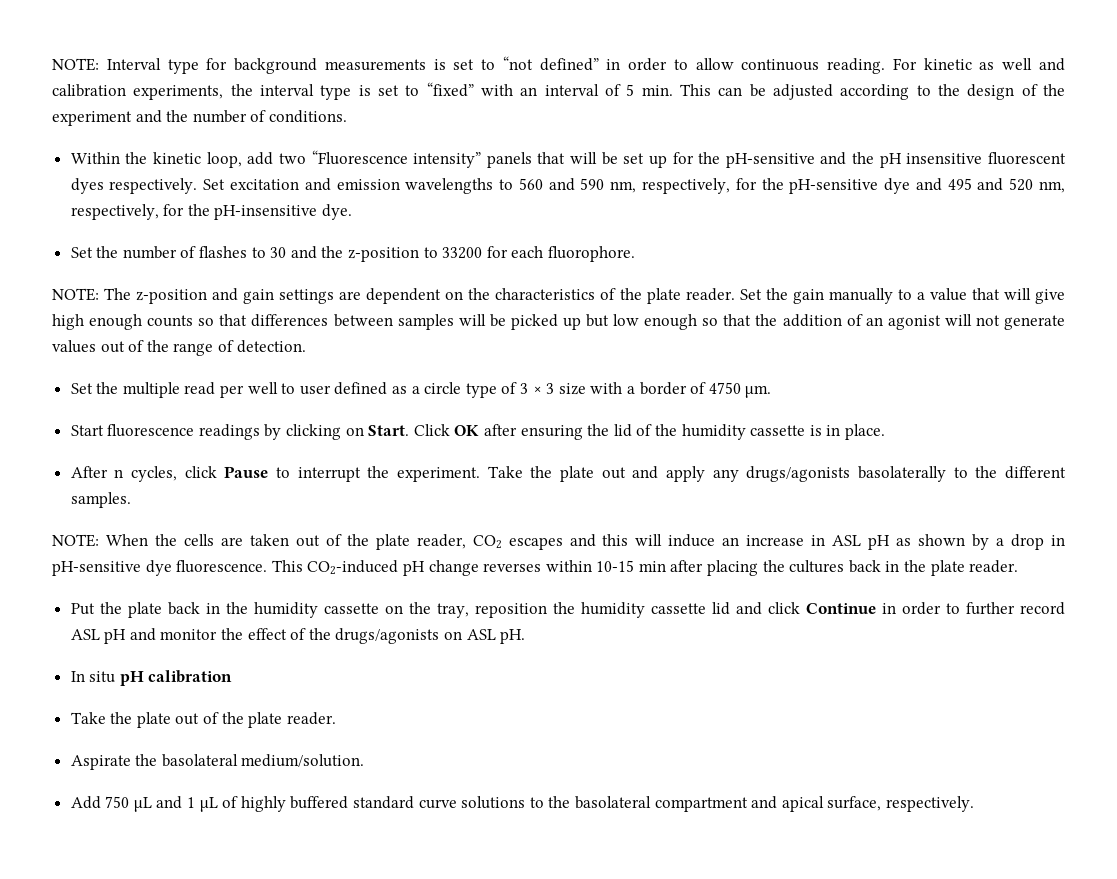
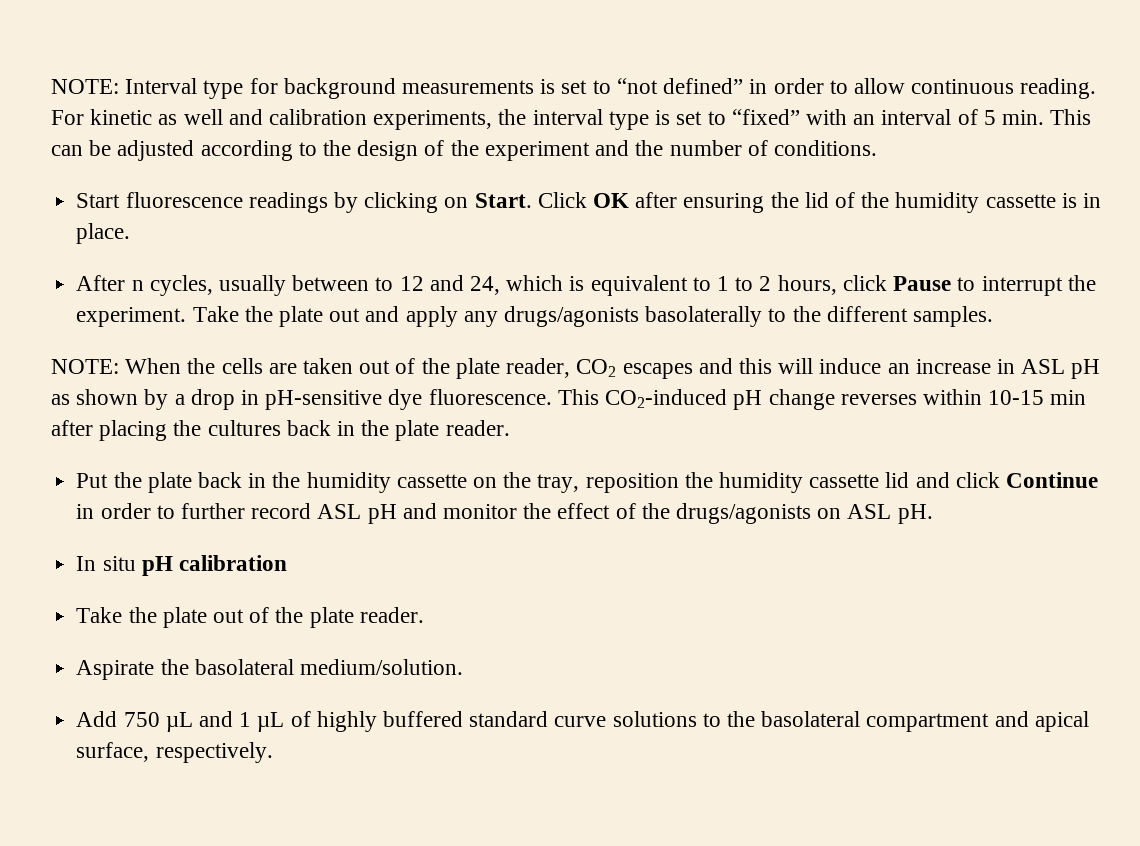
[70,150,1066,168] [70,178,1065,194] [70,204,353,220] [70,246,635,262] [52,288,1065,304] [52,314,1066,330] [52,340,306,356] [70,382,772,398] // Within the kinetic loop, add two “Fluorescence intensity” panels that will be set up for the pH-sensitive and the pH insensitive fluorescent dyes respectively. Set excitation and emission wavelengths to 560 and 590 nm, respectively, for the pH-sensitive dye and 495 and 520 nm, respectively, for the pH-insensitive dye. // Set the number of flashes to 30 and the z-position to 33200 for each fluorophore. // NOTE: The z-position and gain settings are dependent on the characteristics of the plate reader. Set the gain manually to a value that will give high enough counts so that differences between samples will be picked up but low enough so that the addition of an agonist will not generate values out of the range of detection. // Set the multiple read per well to user defined as a circle type of 3 × 3 size with a border of 4750 µm. -> (877, 148) none
(178, 474) none -> [218,275,837,296] usually between to 12 and 24, which is equivalent to 1 to 2 hours,

